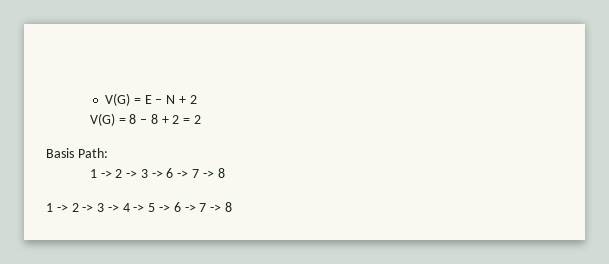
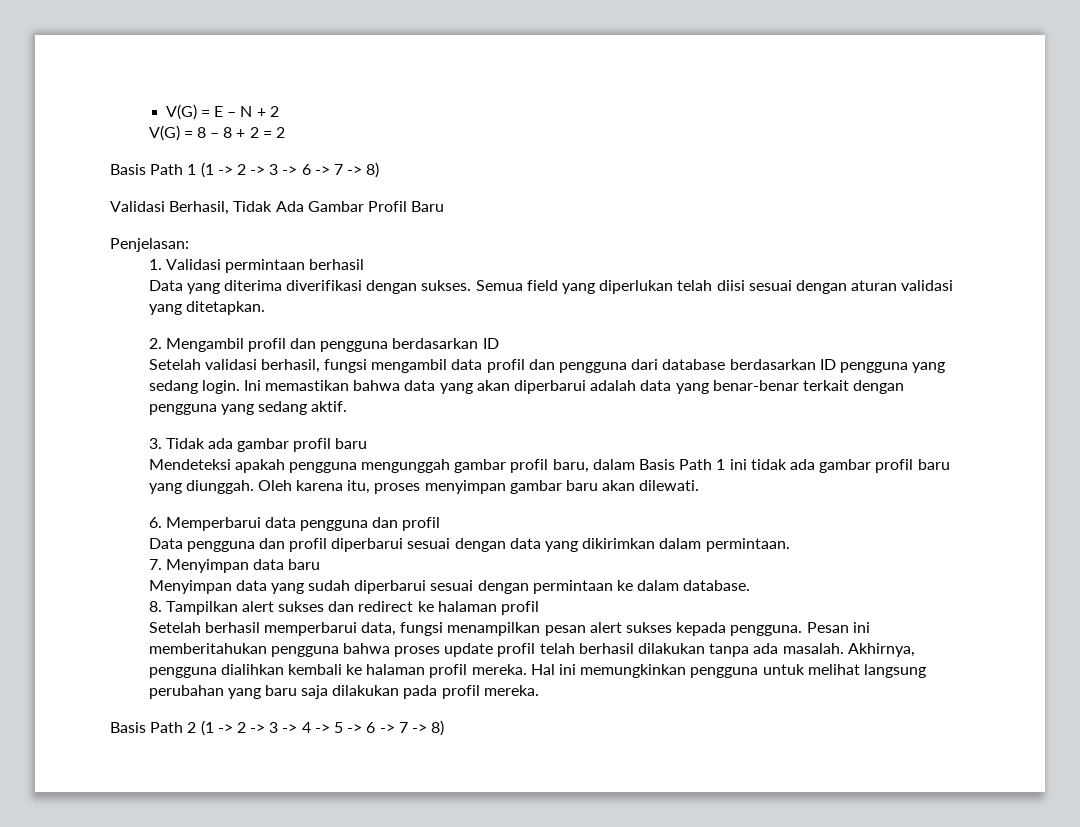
[77,148,108,158] [89,169,97,178] Path: // 1 -> [150,162,214,178] Path 1 (1
[217,168,225,178] [46,203,53,212] 8 // 1 -> [366,162,380,178] [110,201,445,215] [110,238,189,252] [148,259,365,273] [148,280,954,294] [148,301,265,315] [148,338,499,352] [148,359,946,373] [148,380,905,394] [148,401,348,415] [148,438,368,452] [148,459,950,473] [148,480,700,494] [148,517,441,531] [148,538,790,552] [148,559,321,573] [148,580,751,594] [148,601,540,615] [148,622,870,636] [148,643,915,657] [148,664,926,678] [148,685,539,699] [110,720,214,736] 8) // Validasi Berhasil, Tidak Ada Gambar Profil Baru // Penjelasan: // 1. Validasi permintaan berhasil // Data yang diterima diverifikasi dengan sukses. Semua field yang diperlukan telah diisi sesuai dengan aturan validasi yang ditetapkan. // 2. Mengambil profil dan pengguna berdasarkan ID // Setelah validasi berhasil, fungsi mengambil data profil dan pengguna dari database berdasarkan ID pengguna yang sedang login. Ini memastikan bahwa data yang akan diperbarui adalah data yang benar-benar terkait dengan pengguna yang sedang aktif. // 3. Tidak ada gambar profil baru // Mendeteksi apakah pengguna mengunggah gambar profil baru, dalam Basis Path 1 ini tidak ada gambar profil baru yang diunggah. Oleh karena itu, proses menyimpan gambar baru akan dilewati. // 6. Memperbarui data pengguna dan profil // Data pengguna dan profil diperbarui sesuai dengan data yang dikirimkan dalam permintaan. // 7. Menyimpan data baru // Menyimpan data yang sudah diperbarui sesuai dengan permintaan ke dalam database. // 8. Tampilkan alert sukses dan redirect ke halaman profil // Setelah berhasil memperbarui data, fungsi menampilkan pesan alert sukses kepada pengguna. Pesan ini memberitahukan pengguna bahwa proses update profil telah berhasil dilakukan tanpa ada masalah. Akhirnya, pengguna dialihkan kembali ke halaman profil mereka. Hal ini memungkinkan pengguna untuk melihat langsung perubahan yang baru saja dilakukan pada profil mereka. // Basis Path 2 (1
[224,202,232,212] 8 -> [431,720,445,736] 8)

